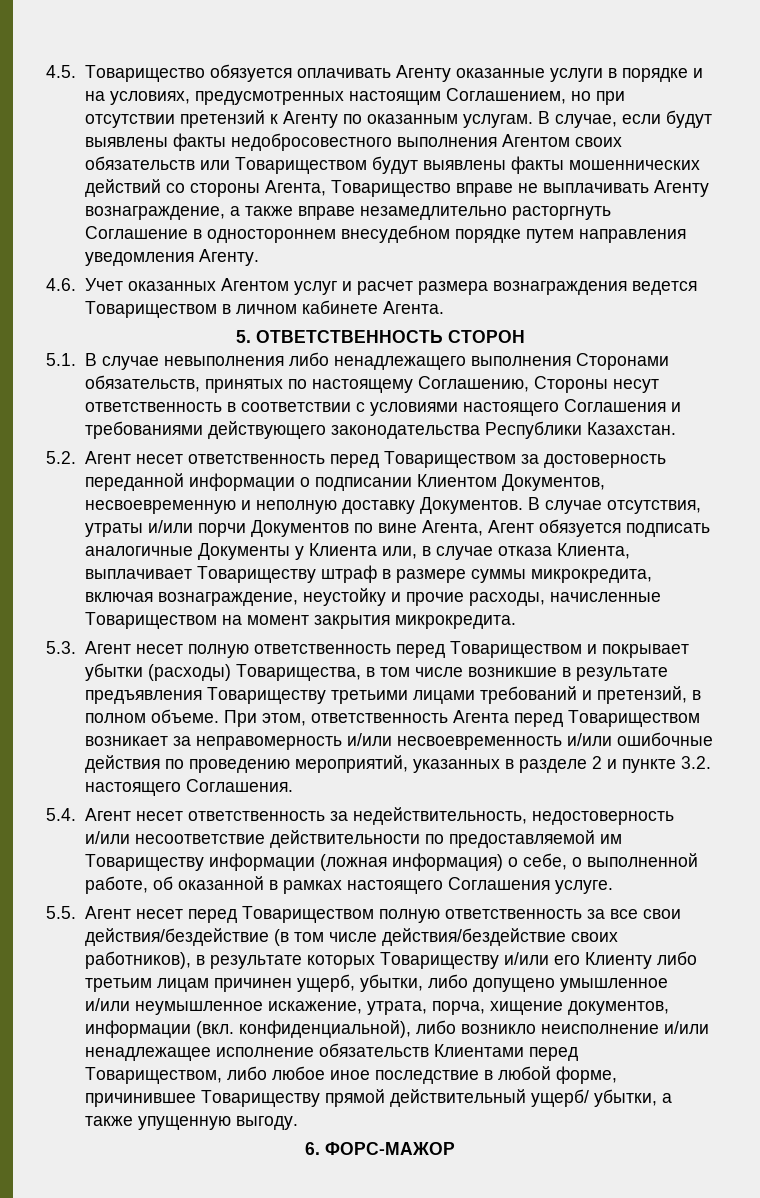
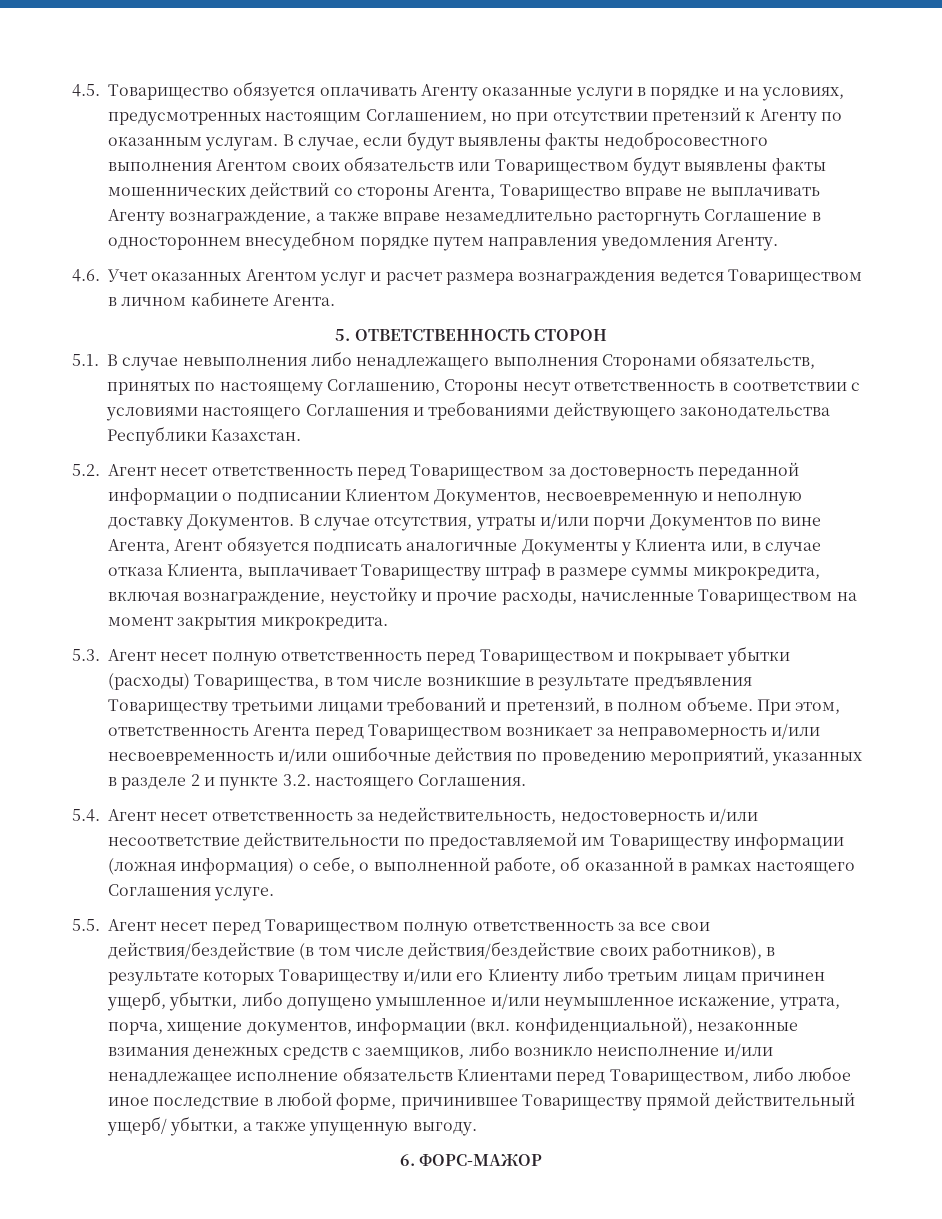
(411, 1029) none -> [696,1021,798,1031] [108,1046,465,1060] незаконные взимания денежных средств с заемщиков,

